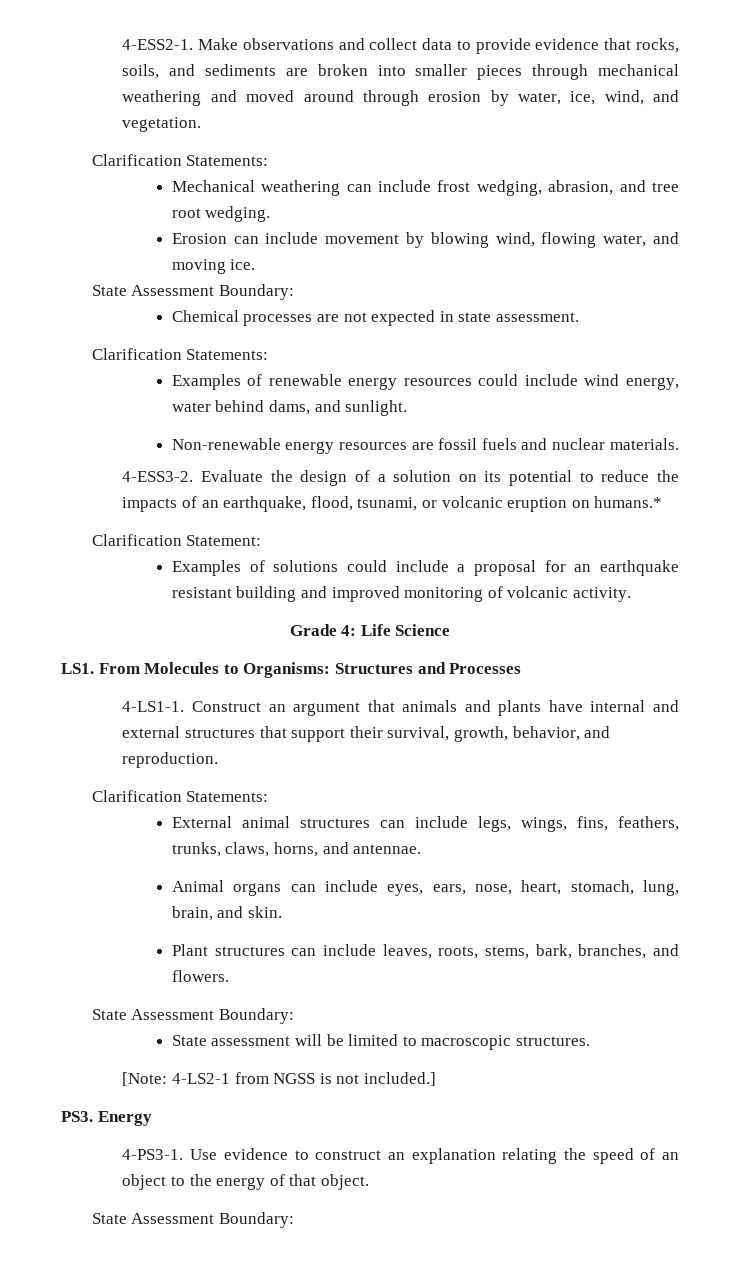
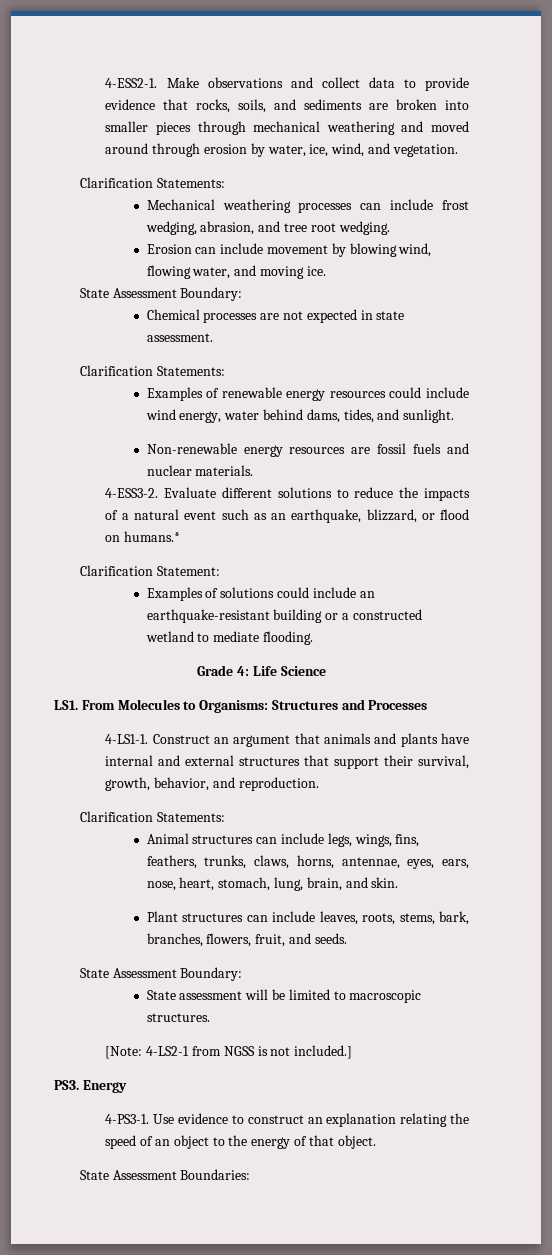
(341, 188) none -> [298,202,353,213] processes
(311, 407) none -> [343,409,374,423] tides,
[270,470,573,486] the design of a solution on its potential -> [222,487,332,498] different solutions
[201,496,568,512] an earthquake, flood, tsunami, or volcanic eruption -> [121,509,469,523] a natural event such as an earthquake, blizzard, or flood
[457,560,679,576] [171,586,632,602] a proposal for an earthquake resistant building and improved monitoring of volcanic activity. -> [359,591,375,598] [146,609,422,623] [145,631,313,645] an earthquake-resistant building or a constructed wetland to mediate flooding.
[171,816,290,828] External animal -> [146,833,189,844] Animal
[322,842,422,854] [171,880,378,896] and antennae. // Animal organs can include -> [341,857,400,869] antennae,
[653,944,679,956] [171,970,229,982] and flowers. -> [206,933,347,947] flowers, fruit, and seeds.
[218,1212,294,1228] Boundary: -> [180,1169,251,1180] Boundaries:

